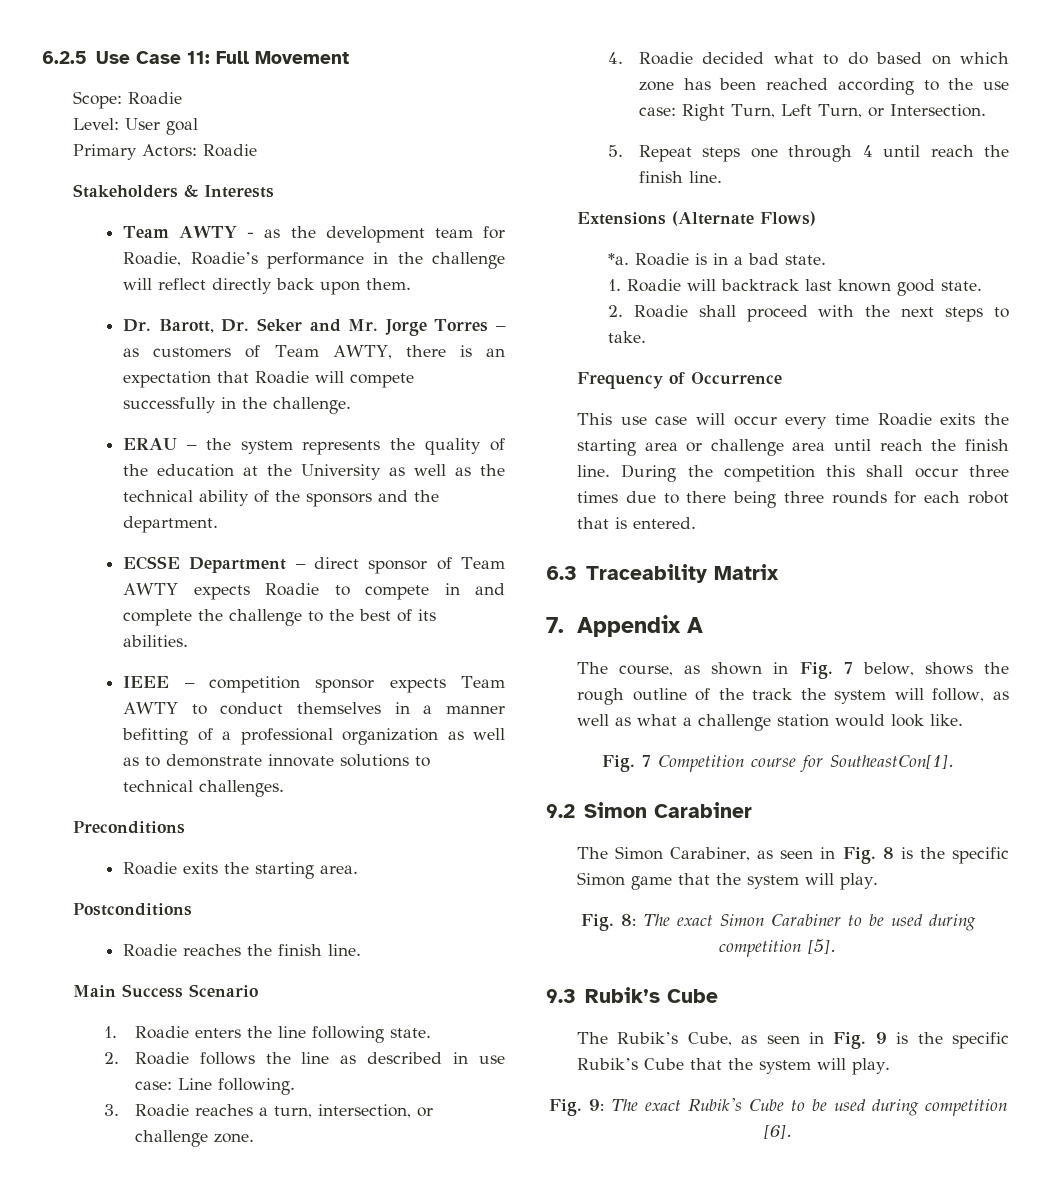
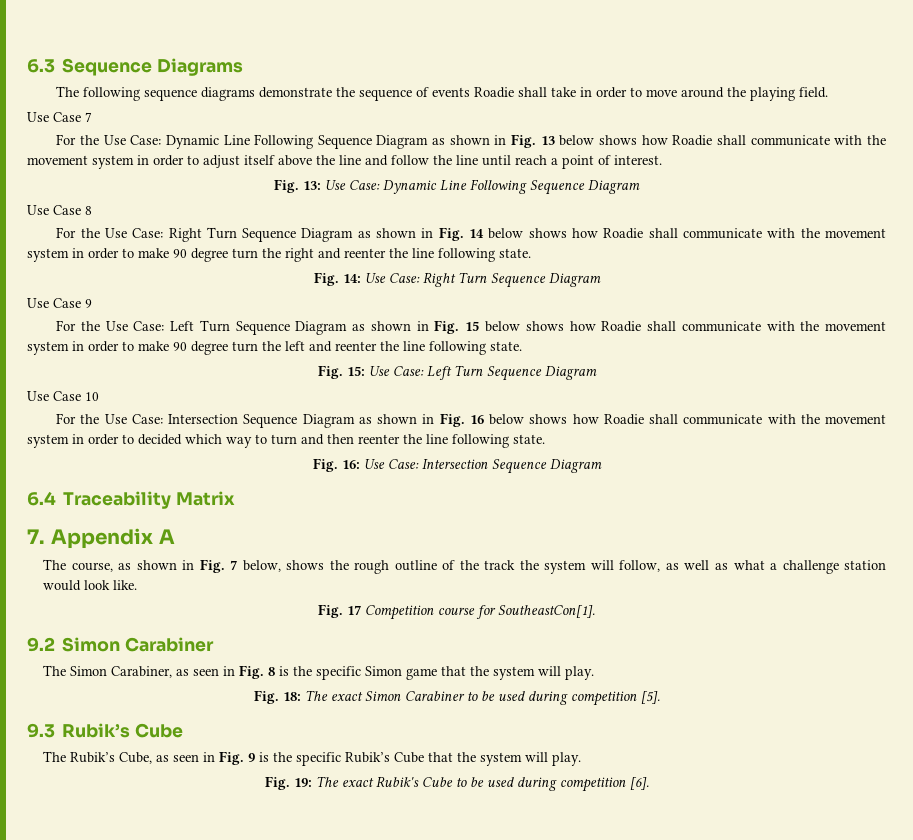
[42,51,349,64] [72,91,182,109] [72,118,198,135] [72,144,257,160] [72,184,274,198] [123,226,506,243] [123,252,506,269] [123,278,412,295] [123,318,506,336] [123,345,505,359] [123,371,415,388] [123,397,352,414] [123,438,506,455] [123,464,505,480] [123,490,440,507] [123,516,219,533] [123,556,506,574] [123,583,505,600] [123,609,437,626] [123,635,189,647] [123,676,506,693] [123,702,505,715] [122,728,505,745] [123,754,431,767] [123,780,285,797] [72,821,185,834] [123,862,359,879] [72,903,192,916] [123,944,362,957] [72,984,258,998] [103,1026,431,1043] [103,1052,505,1065] [134,1078,295,1095] [103,1104,433,1118] [134,1130,254,1147] [607,52,1009,65] [638,78,1009,95] [638,104,986,121] [607,145,1009,162] [638,171,722,183] [576,211,816,226] [607,253,826,266] [607,279,982,296] [607,305,1009,322] [607,331,646,343] [576,372,782,389] [576,413,1009,429] [576,439,1009,456] [576,464,1009,482] [576,491,1009,508] [576,517,696,529] [546,566,577,580] 6.2.5 Use Case 11: Full Movement // Scope: Roadie // Level: User goal // Primary Actors: Roadie // Stakeholders & Interests // Team AWTY - as the development team for Roadie, Roadie’s performance in the challenge will reflect directly back upon them. // Dr. Barott, Dr. Seker and Mr. Jorge Torres – as customers of Team AWTY, there is an expectation that Roadie will compete successfully in the challenge. // ERAU – the system represents the quality of the education at the University as well as the technical ability of the sponsors and the department. // ECSSE Department – direct sponsor of Team AWTY expects Roadie to compete in and complete the challenge to the best of its abilities. // IEEE – competition sponsor expects Team AWTY to conduct themselves in a manner befitting of a professional organization as well as to demonstrate innovate solutions to technical challenges. // Preconditions // Roadie exits the starting area. // Postconditions // Roadie reaches the finish line. // Main Success Scenario // 1. Roadie enters the line following state. // 2. Roadie follows the line as described in use case: Line following. // 3. Roadie reaches a turn, intersection, or challenge zone. // 4. Roadie decided what to do based on which zone has been reached according to the use case: Right Turn, Left Turn, or Intersection. // 5. Repeat steps one through 4 until reach the finish line. // Extensions (Alternate Flows) // *a. Roadie is in a bad state. // 1. Roadie will backtrack last known good state. // 2. Roadie shall proceed with the next steps to take. // Frequency of Occurrence // This use case will occur every time Roadie exits the starting area or challenge area until reach the finish line. During the competition this shall occur three times due to there being three rounds for each robot that is entered. // 6.3 -> [27,58,243,76] [56,86,829,101] [27,112,92,122] [56,134,886,149] [27,155,662,169] [274,179,640,195] [27,205,92,215] [56,227,887,242] [27,248,531,262] [313,272,601,288] [27,298,92,308] [56,320,886,335] [27,341,522,355] [317,365,597,381] [27,391,99,401] [56,413,886,428] [27,434,545,448] [312,458,602,474] [27,491,56,506] 6.3 Sequence Diagrams // The following sequence diagrams demonstrate the sequence of events Roadie shall take in order to move around the playing field. // Use Case 7 // For the Use Case: Dynamic Line Following Sequence Diagram as shown in Fig. 13 below shows how Roadie shall communicate with the movement system in order to adjust itself above the line and follow the line until reach a point of interest. // Fig. 13: Use Case: Dynamic Line Following Sequence Diagram // Use Case 8 // For the Use Case: Right Turn Sequence Diagram as shown in Fig. 14 below shows how Roadie shall communicate with the movement system in order to make 90 degree turn the right and reenter the line following state. // Fig. 14: Use Case: Right Turn Sequence Diagram // Use Case 9 // For the Use Case: Left Turn Sequence Diagram as shown in Fig. 15 below shows how Roadie shall communicate with the movement system in order to make 90 degree turn the left and reenter the line following state. // Fig. 15: Use Case: Left Turn Sequence Diagram // Use Case 10 // For the Use Case: Intersection Sequence Diagram as shown in Fig. 16 below shows how Roadie shall communicate with the movement system in order to decided which way to turn and then reenter the line following state. // Fig. 16: Use Case: Intersection Sequence Diagram // 6.4
[641,755,651,767] 7 -> [347,605,361,615] 17
[620,914,636,926] 8: -> [282,692,301,701] 18:
[588,1099,604,1111] 9: -> [293,778,312,787] 19:

